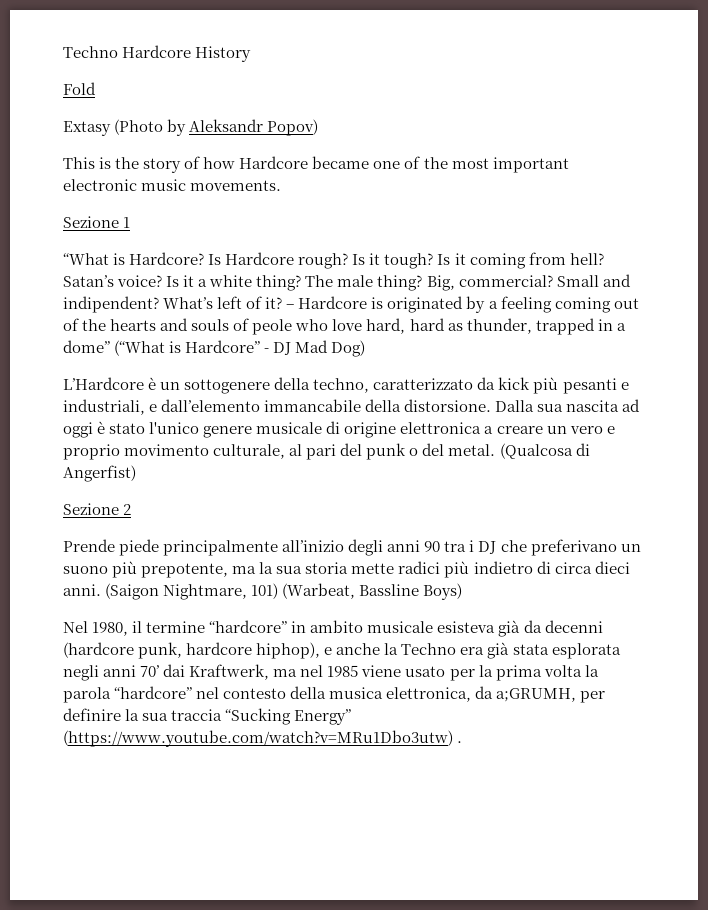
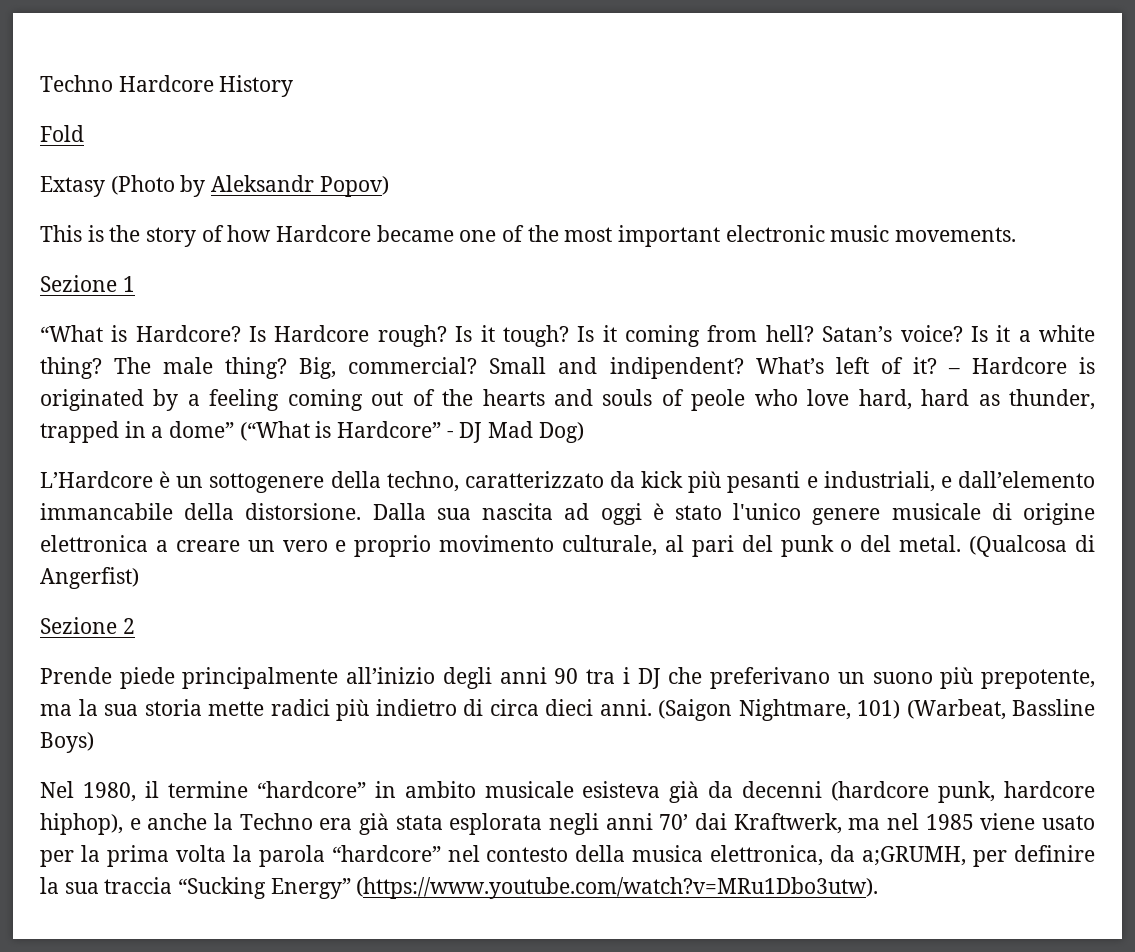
[63,730,463,747] (https://www.youtube.com/watch?v=MRu1Dbo3utw) . -> [356,877,879,899] (https://www.youtube.com/watch?v=MRu1Dbo3utw).

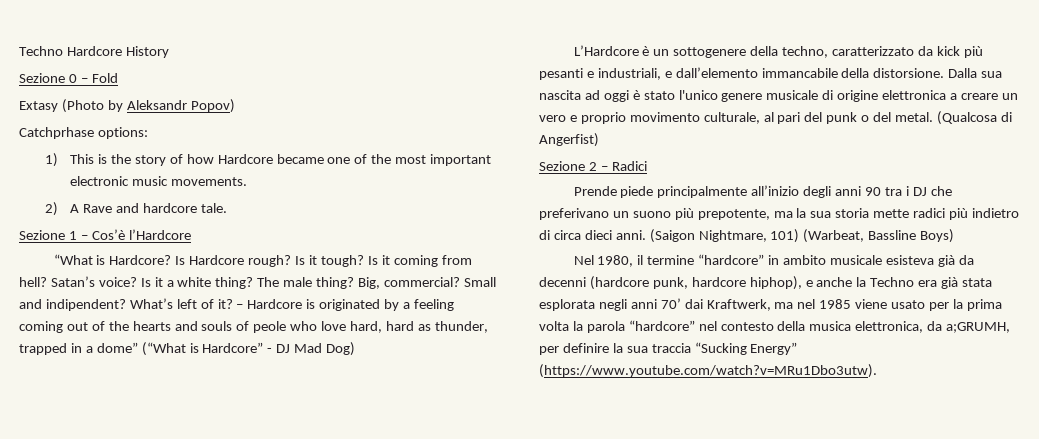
(294, 86) none -> [19,73,88,83] Sezione 0 –
(389, 186) none -> [19,127,148,139] [44,153,58,167] Catchprhase options: // 1)
(1017, 234) none -> [44,202,227,216] // 2) A Rave and hardcore tale.
(135, 284) none -> [80,229,191,240] – Cos’è l’Hardcore
(135, 626) none -> [600,161,647,171] – Radici

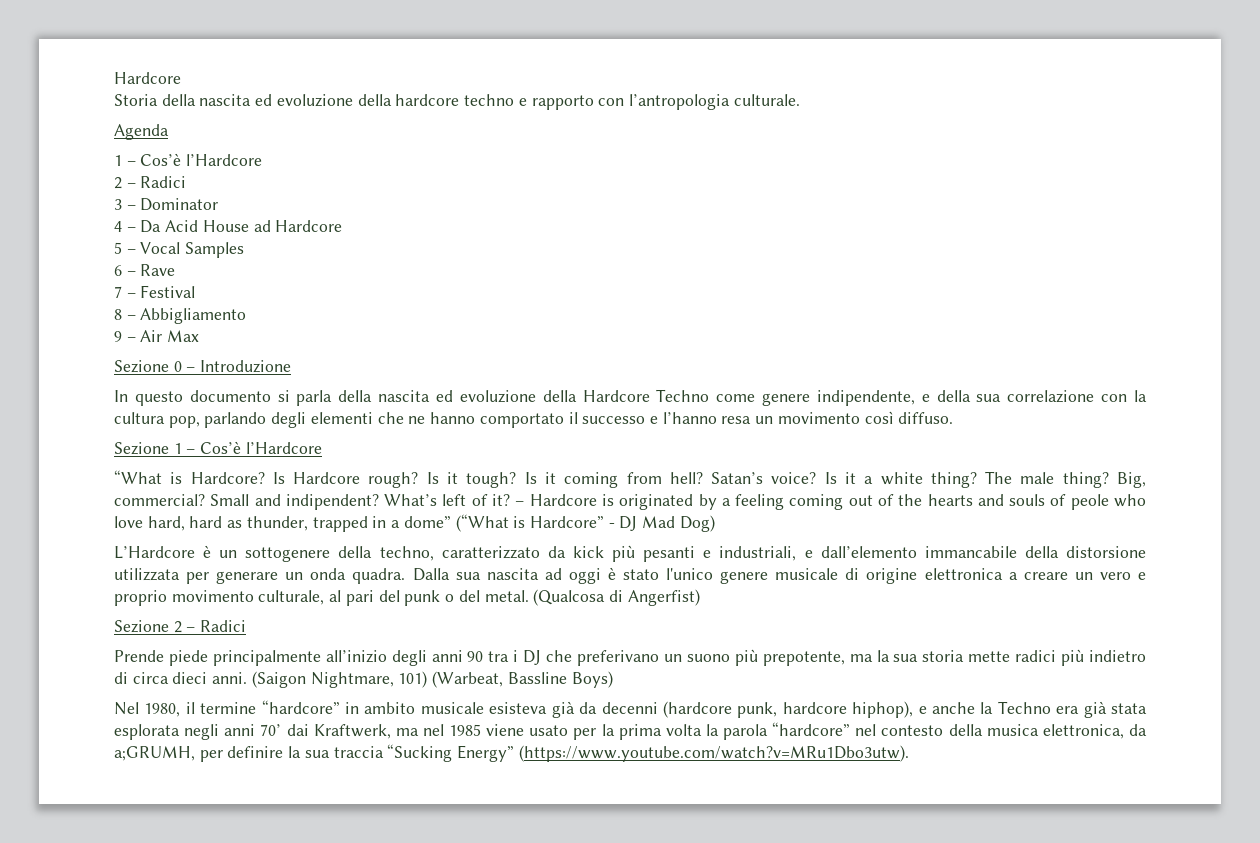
[19,46,169,58] [19,73,118,83] [19,99,235,113] [19,127,148,139] [44,153,492,167] [70,176,247,186] [44,202,227,216] Techno Hardcore History // Sezione 0 – Fold // Extasy (Photo by Aleksandr Popov) // Catchprhase options: // 1) This is the story of how Hardcore became one of the most important electronic music movements. // 2) A Rave and hardcore tale. -> [114,72,181,84] [114,94,800,110] [114,124,169,140] [114,153,263,166] [114,176,187,189] [114,198,219,211] [114,220,343,233] [114,242,245,258] [114,264,176,276] [114,285,196,298] [114,308,247,324] [114,330,200,342] [114,360,292,373] [114,389,1148,406] [114,411,954,428] Hardcore // Storia della nascita ed evoluzione della hardcore techno e rapporto con l’antropologia culturale. // Agenda // 1 – Cos’è l’Hardcore // 2 – Radici // 3 – Dominator // 4 – Da Acid House ad Hardcore // 5 – Vocal Samples // 6 – Rave // 7 – Festival // 8 – Abbigliamento // 9 – Air Max // Sezione 0 – Introduzione // In questo documento si parla della nascita ed evoluzione della Hardcore Techno come genere indipendente, e della sua correlazione con la cultura pop, parlando degli elementi che ne hanno comportato il successo e l’hanno resa un movimento così diffuso.
[873,68,945,78] distorsione. -> [1066,546,1146,558] [114,568,406,584] distorsione utilizzata per generare un onda quadra.

